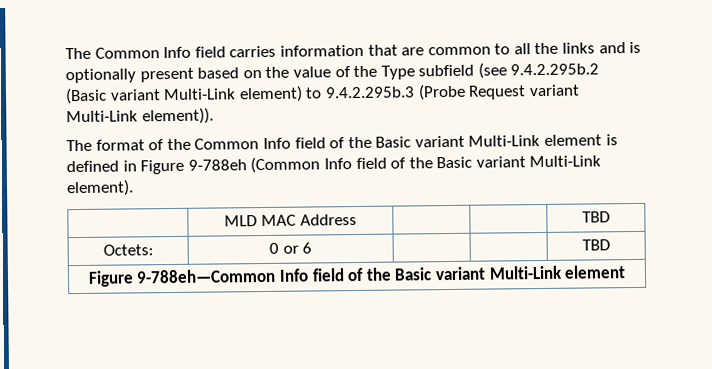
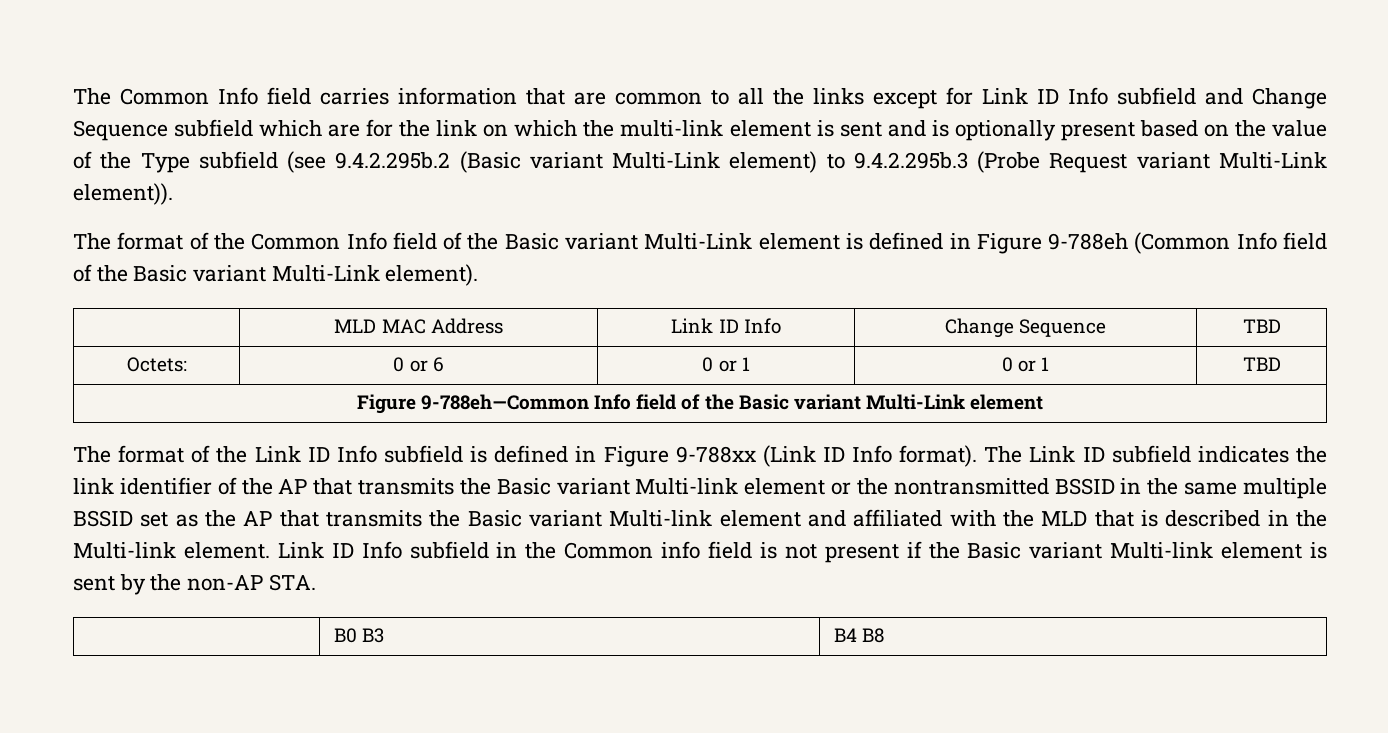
(596, 48) none -> [873,87,1327,109] [73,119,882,141] except for Link ID Info subfield and Change Sequence subfield which are for the link on which the multi-link element is sent
(357, 219) | -> [671,318,781,334] [944,318,1107,338] Link ID Info | Change Sequence
(313, 248) | -> [702,357,750,372] [1001,357,1050,372] 0 or 1 | 0 or 1
(627, 272) none -> [73,445,1328,467] [73,477,1328,499] [73,509,1327,527] [73,541,1327,563] [73,574,316,595] [334,628,385,643] [834,628,886,643] // The format of the Link ID Info subfield is defined in Figure 9-788xx (Link ID Info format). The Link ID subfield indicates the link identifier of the AP that transmits the Basic variant Multi-link element or the nontransmitted BSSID in the same multiple BSSID set as the AP that transmits the Basic variant Multi-link element and affiliated with the MLD that is described in the Multi-link element. Link ID Info subfield in the Common info field is not present if the Basic variant Multi-link element is sent by the non-AP STA. // | B0 B3 | B4 B8

